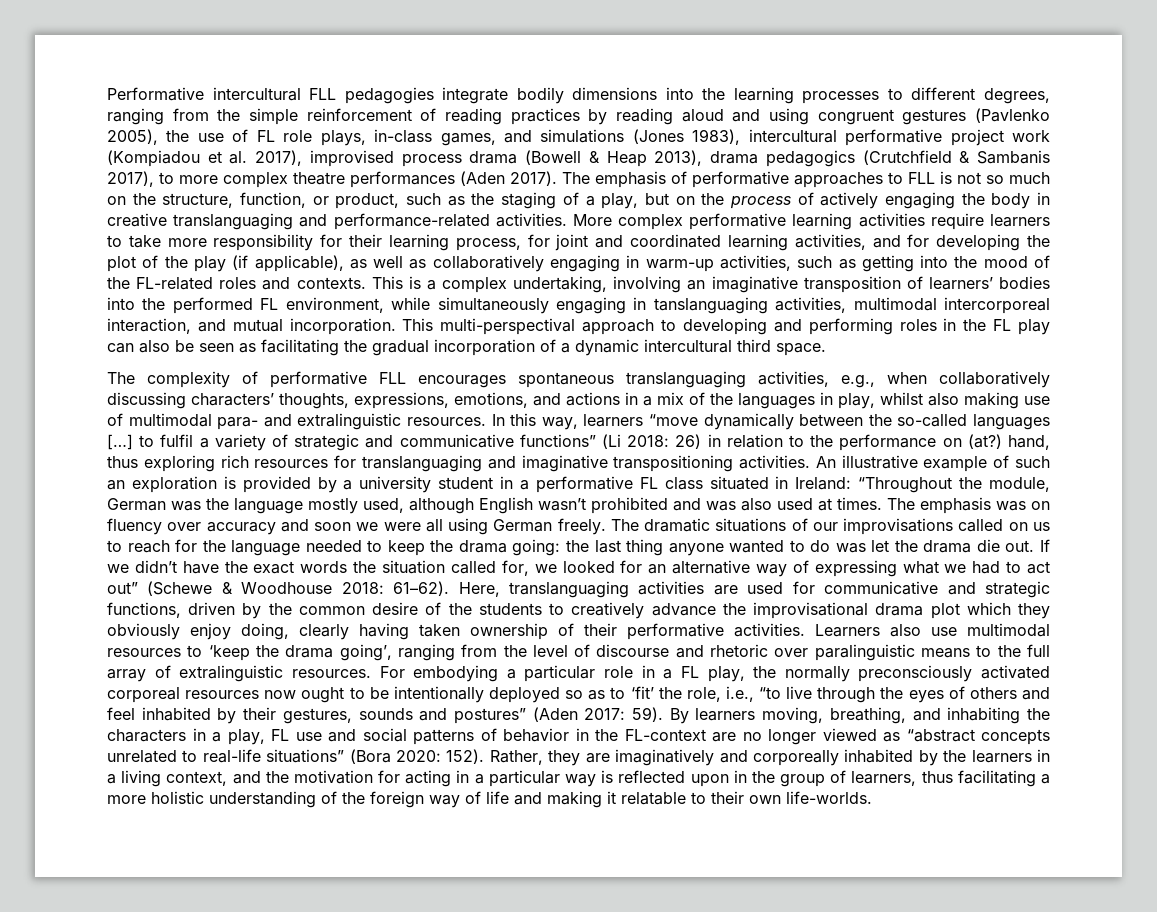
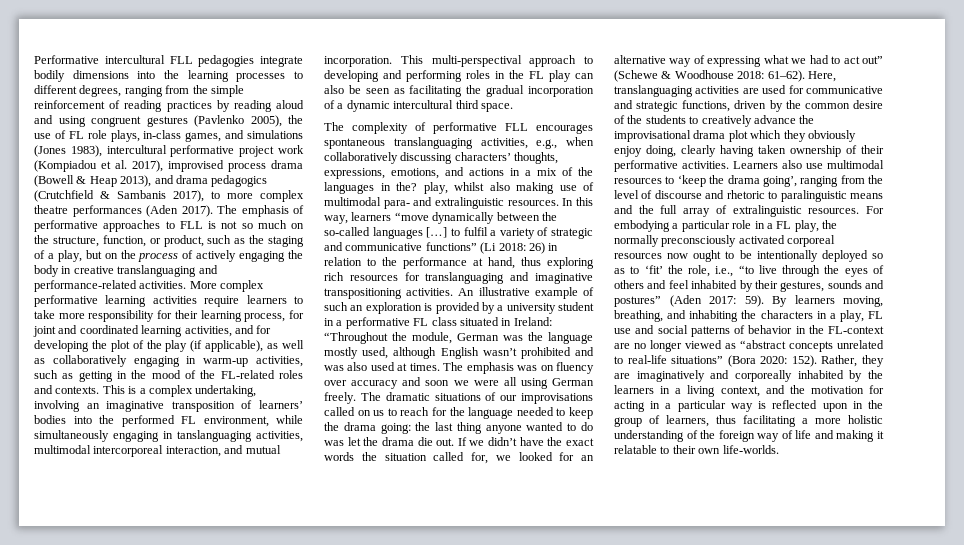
(703, 158) none -> [154,175,174,184] and
[920,255,949,268] into -> [116,371,127,379] in
(833, 398) none -> [396,182,417,191] the?
[942,434,1002,449] on (at?) -> [473,258,483,266] at
[774,648,809,657] over -> [768,191,778,199] to
[976,645,992,657] to -> [614,205,633,214] and

